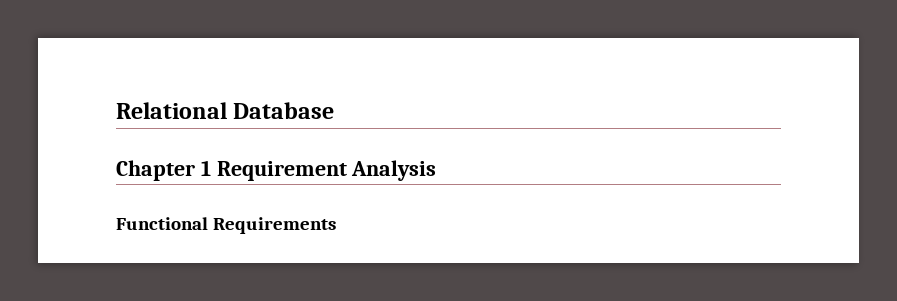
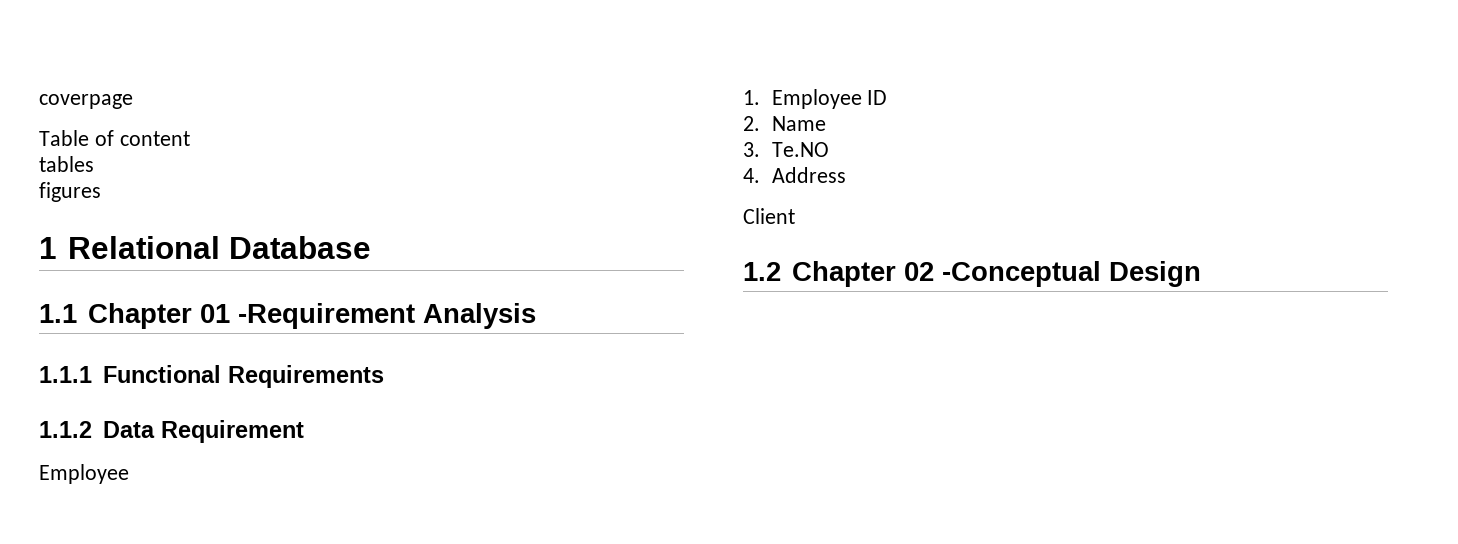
[116,102,335,119] [116,160,347,181] Relational Database // Chapter 1 Requirement -> [39,94,133,109] [39,130,190,146] [39,156,94,172] [39,182,101,202] [39,236,371,259] [39,303,415,329] coverpage // Table of content // tables // figures // 1 Relational Database // 1.1 Chapter 01 -Requirement
(437, 170) none -> [39,366,92,383] 1.1.1
(337, 225) none -> [39,420,304,443] [39,464,129,484] [743,89,888,109] [743,116,826,131] [743,142,829,157] [743,167,846,183] [743,208,795,224] [743,261,1201,287] // 1.1.2 Data Requirement // Employee // 1. Employee ID // 2. Name // 3. Te.NO // 4. Address // Client // 1.2 Chapter 02 -Conceptual Design

